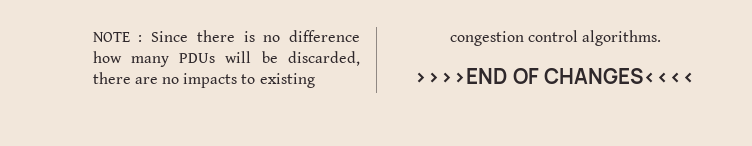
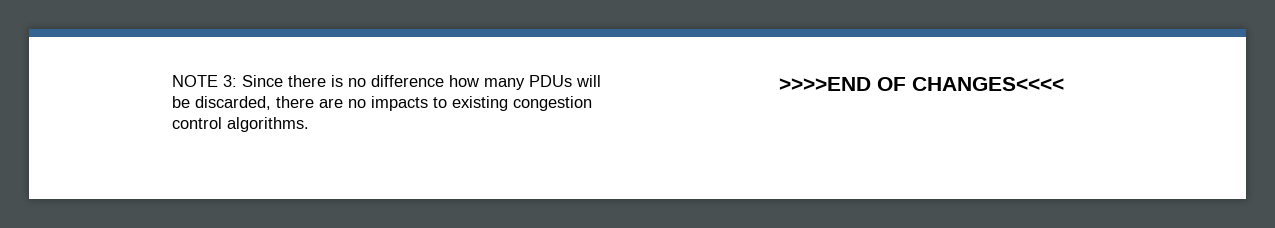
[138,35,143,42] : -> [223,75,238,87] 3:

